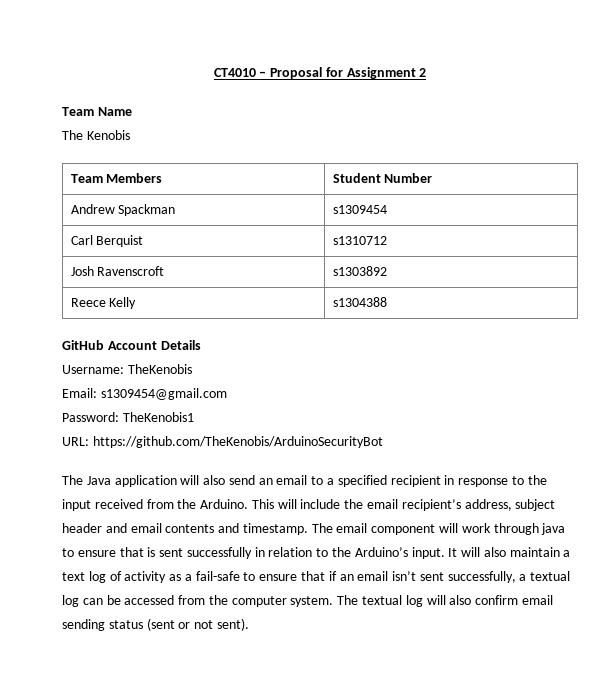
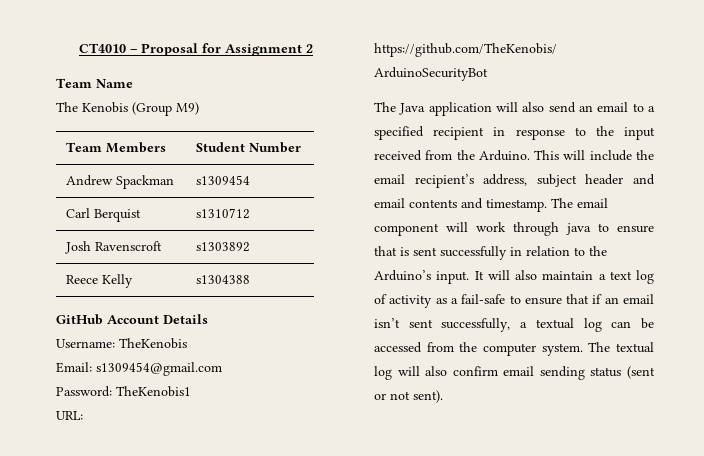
(130, 135) none -> [132,102,199,116] (Group M9)

